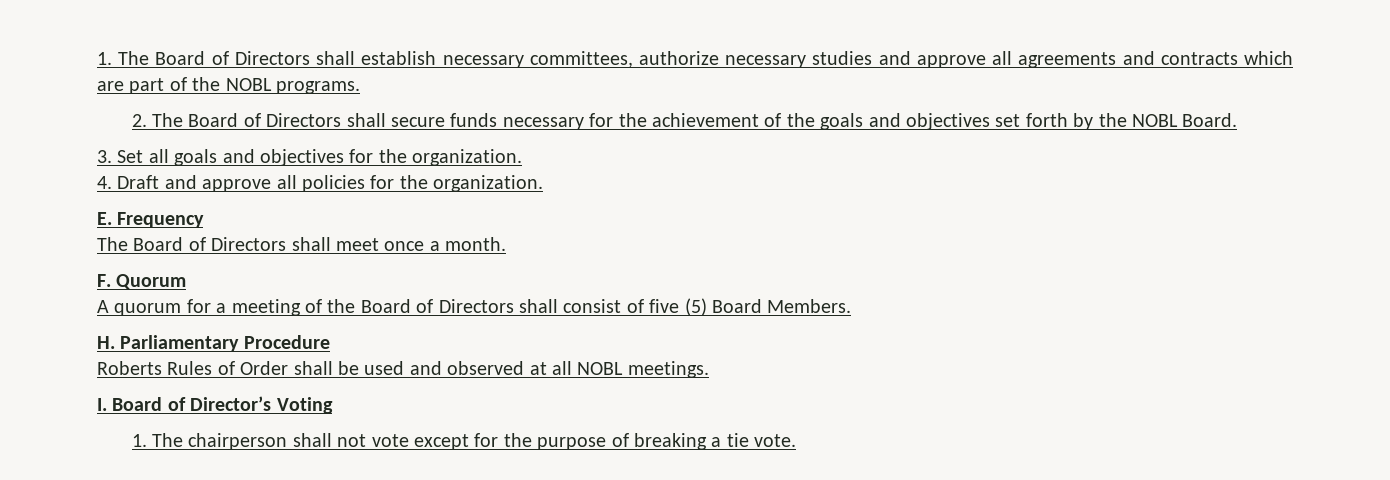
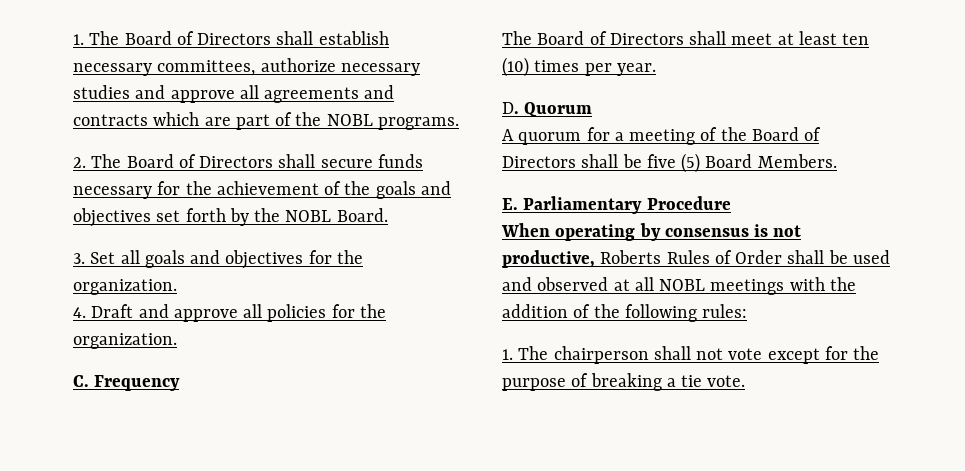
[97,212,112,225] E. -> [73,375,89,387] C.
[384,237,507,251] [97,274,111,287] once a month. // F. -> [777,31,870,45] [502,57,656,77] [502,102,519,114] at least ten (10) times per year. // D.
[563,299,644,313] consist of -> [622,154,642,168] be
[97,336,115,349] H. -> [502,198,518,210] E.
(330, 342) none -> [501,223,802,241] [502,250,595,268] When operating by consensus is not productive,
[627,361,709,378] [97,396,333,414] meetings. // I. Board of Director’s Voting -> [710,277,856,295] [502,304,748,322] meetings with the addition of the following rules:

